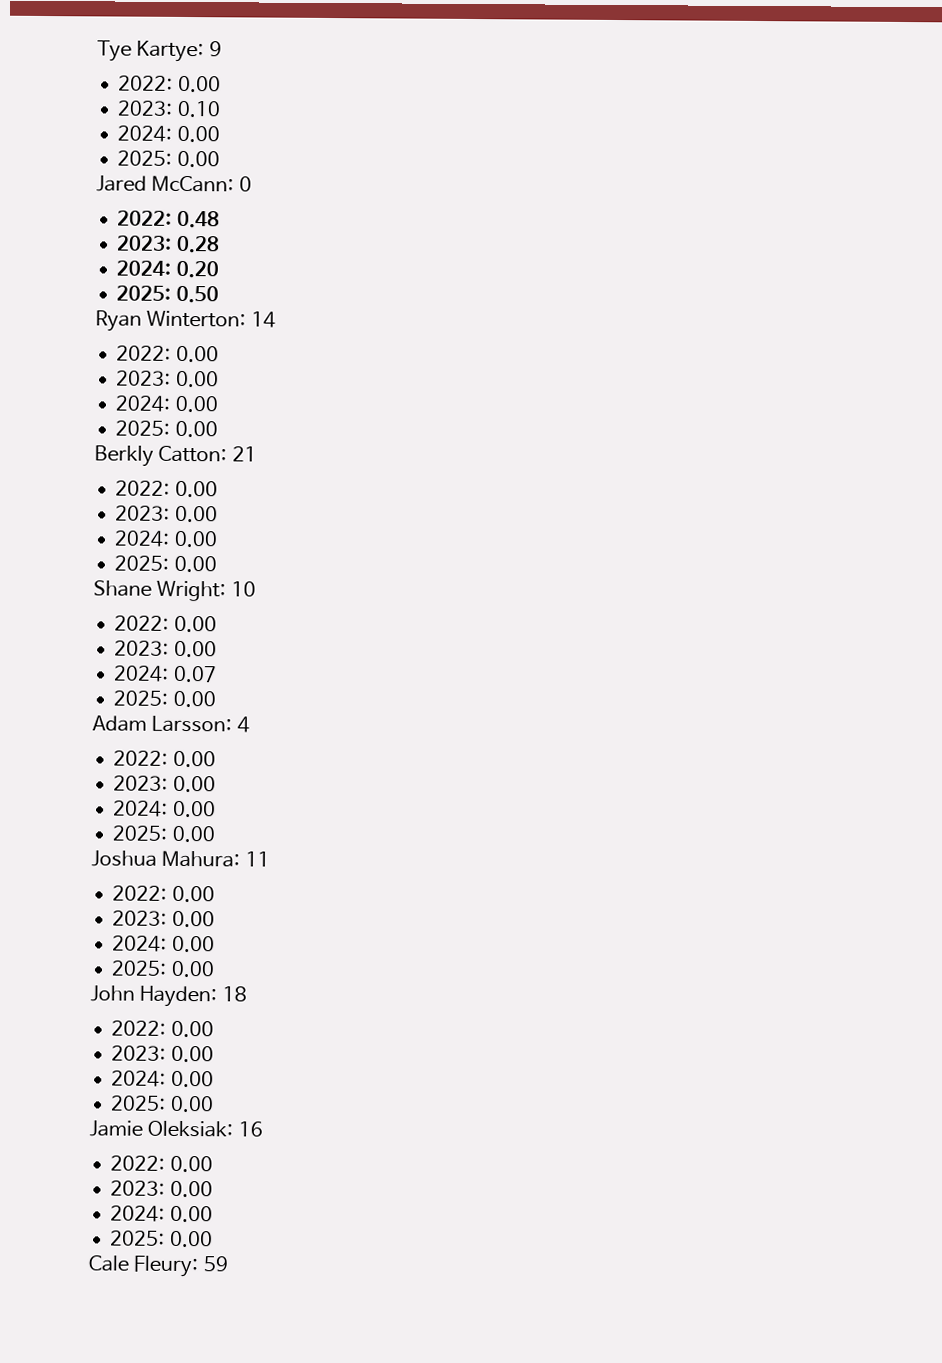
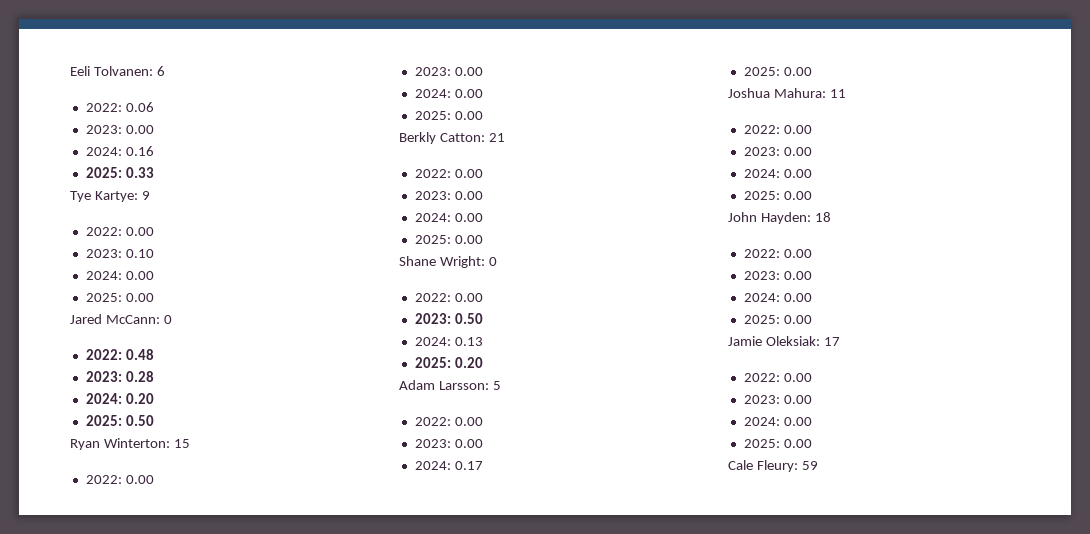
(97, 51) none -> [70,66,165,76] [85,102,154,112] [85,125,154,134] [85,146,154,156] [85,167,154,178] Eeli Tolvanen: 6 // 2022: 0.06 // 2023: 0.00 // 2024: 0.16 // 2025: 0.33 //
[250,311,276,328] 14 -> [173,439,190,448] 15
[230,581,256,597] [114,615,217,633] [114,640,217,658] [113,665,217,683] [113,690,216,708] [92,715,250,733] [113,750,216,768] [113,775,216,793] [113,800,216,818] 10 // 2022: 0.00 // 2023: 0.00 // 2024: 0.07 // 2025: 0.00 // Adam Larsson: 4 // 2022: 0.00 // 2023: 0.00 // 2024: 0.00 -> [488,257,497,266] [414,293,483,302] [414,313,483,324] [414,337,483,346] [414,357,483,368] [399,380,501,390] [414,417,483,426] [414,439,483,448] [414,461,483,470] 0 // 2022: 0.00 // 2023: 0.50 // 2024: 0.13 // 2025: 0.20 // Adam Larsson: 5 // 2022: 0.00 // 2023: 0.00 // 2024: 0.17
[237,1121,263,1137] 16 -> [823,337,840,346] 17

